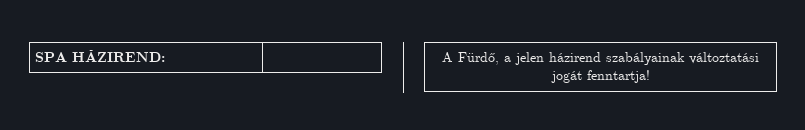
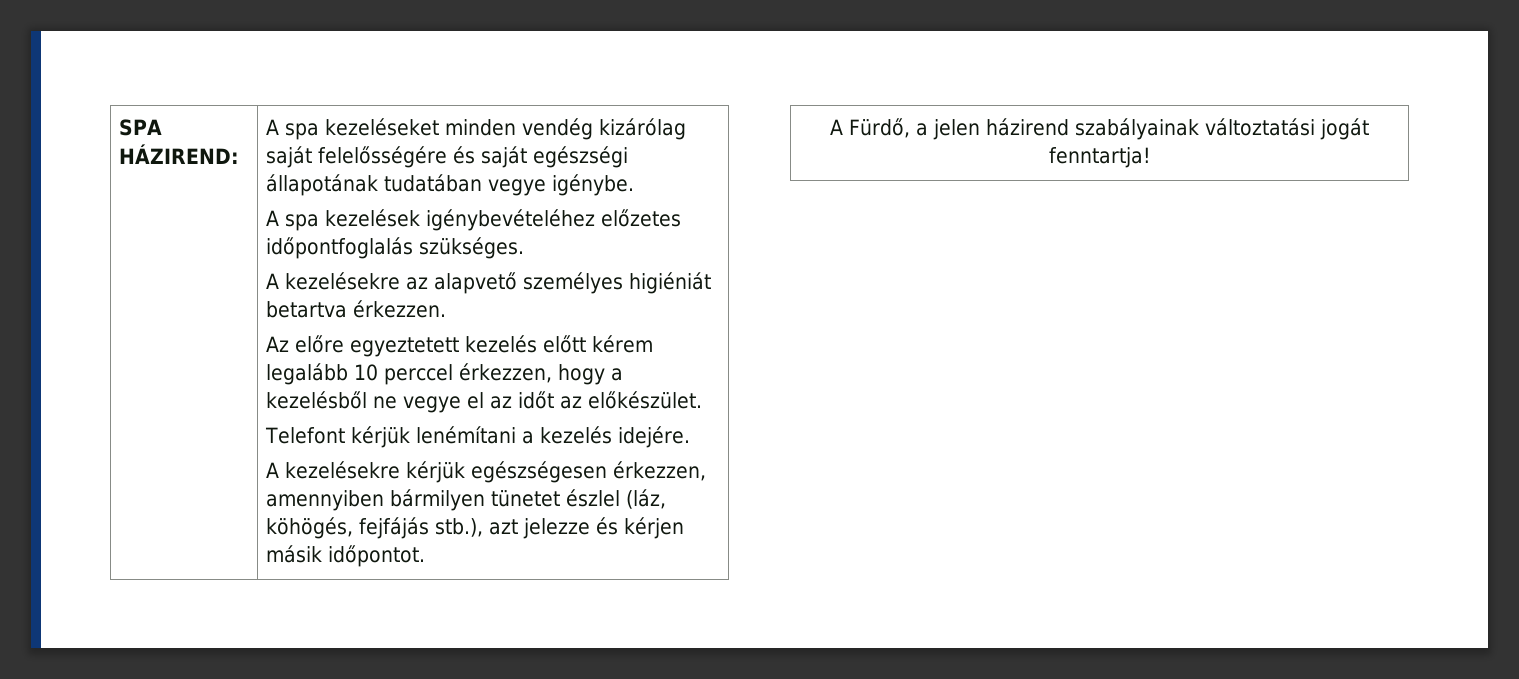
(166, 56) none -> [265,118,686,140] [265,146,628,168] [265,174,634,196] [265,209,681,231] [265,237,524,259] [265,272,711,294] [265,300,446,318] [265,335,653,357] [265,363,623,385] [265,391,702,413] [264,426,690,448] [265,461,706,483] [265,489,666,511] [265,517,684,539] [265,545,425,567] A spa kezeléseket minden vendég kizárólag saját felelősségére és saját egészségi állapotának tudatában vegye igénybe. // A spa kezelések igénybevételéhez előzetes időpontfoglalás szükséges. // A kezelésekre az alapvető személyes higiéniát betartva érkezzen. // Az előre egyeztetett kezelés előtt kérem legalább 10 perccel érkezzen, hogy a kezelésből ne vegye el az időt az előkészület. // Telefont kérjük lenémítani a kezelés idejére. // A kezelésekre kérjük egészségesen érkezzen, amennyiben bármilyen tünetet észlel (láz, köhögés, fejfájás stb.), azt jelezze és kérjen másik időpontot.

